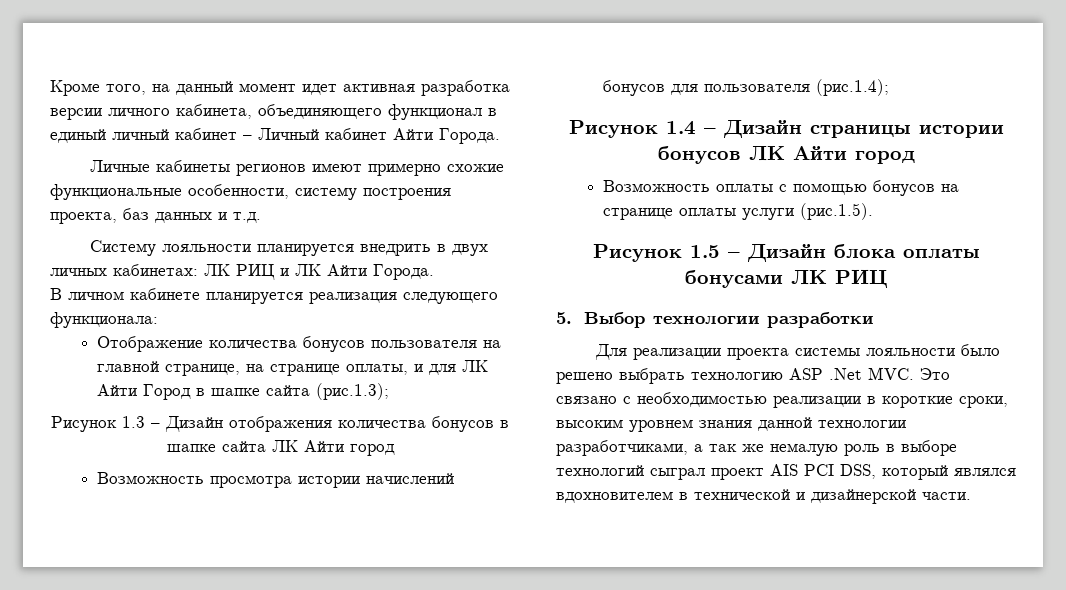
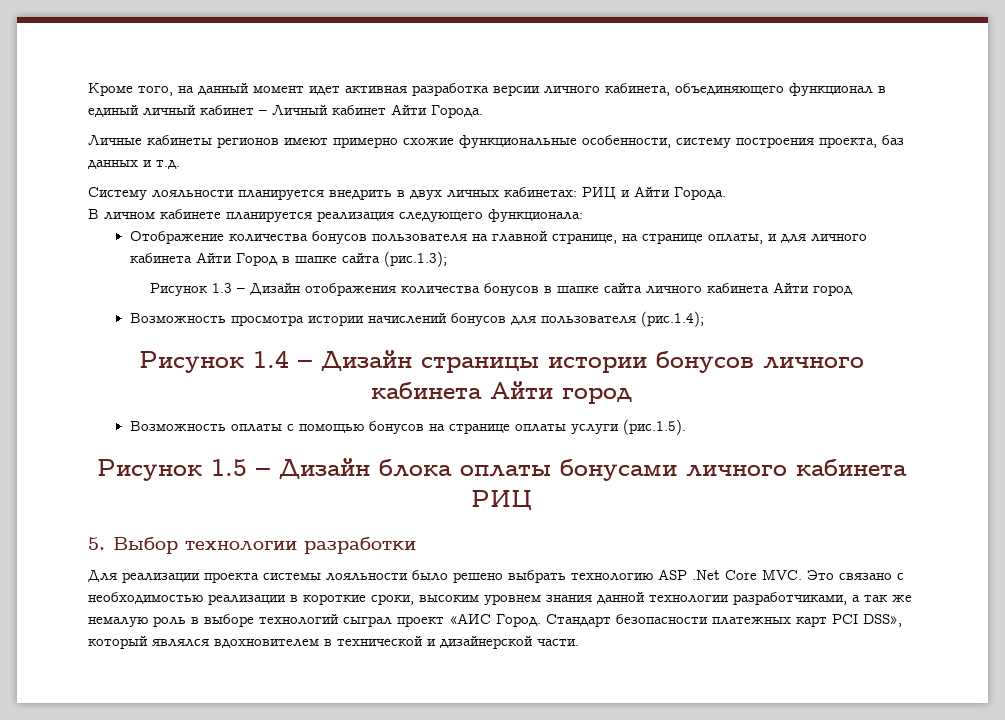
[204,264,230,276] ЛК -> (577, 192) none
[295,264,321,276] ЛК -> (630, 193) none
[461,360,488,372] ЛК -> [810,234,867,242] [129,253,192,263] личного кабинета
[271,440,298,452] ЛК -> [646,283,769,294] личного кабинета
[748,146,785,161] ЛК -> [762,357,864,369] [370,382,482,399] личного кабинета
[791,270,827,285] ЛК -> [685,459,907,477] личного кабинета
(862, 374) none -> [725,570,757,580] Core
[770,464,876,479] AIS PCI DSS, -> [449,613,902,627] «АИС Город. Стандарт безопасности платежных карт PCI DSS»,

